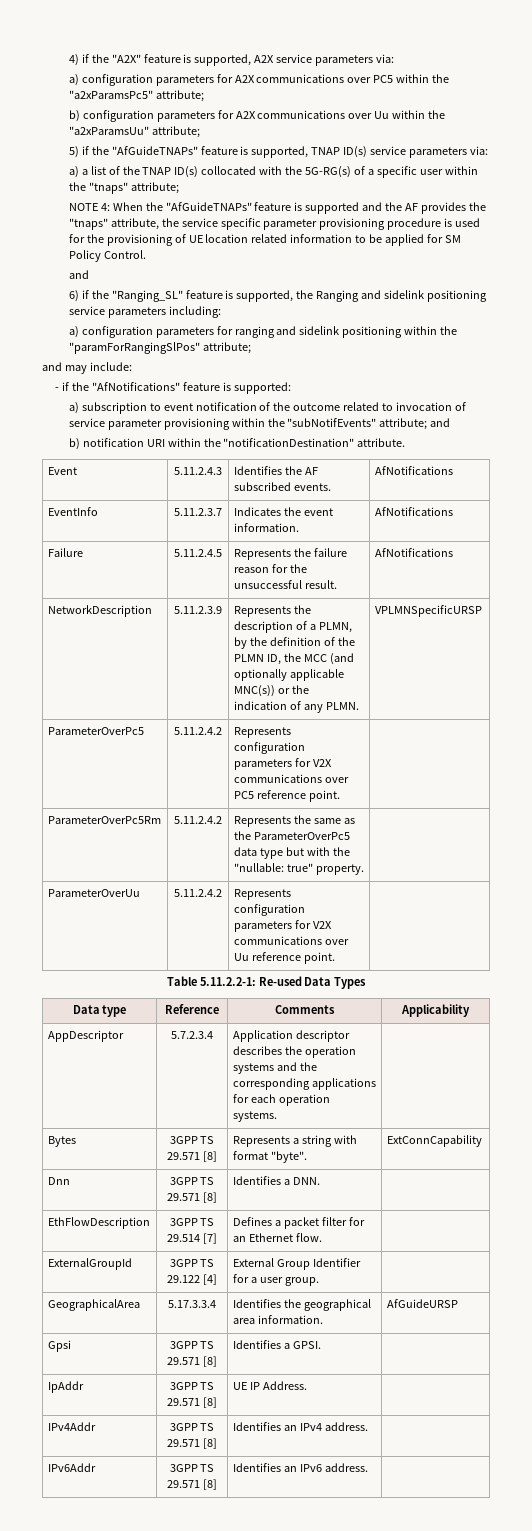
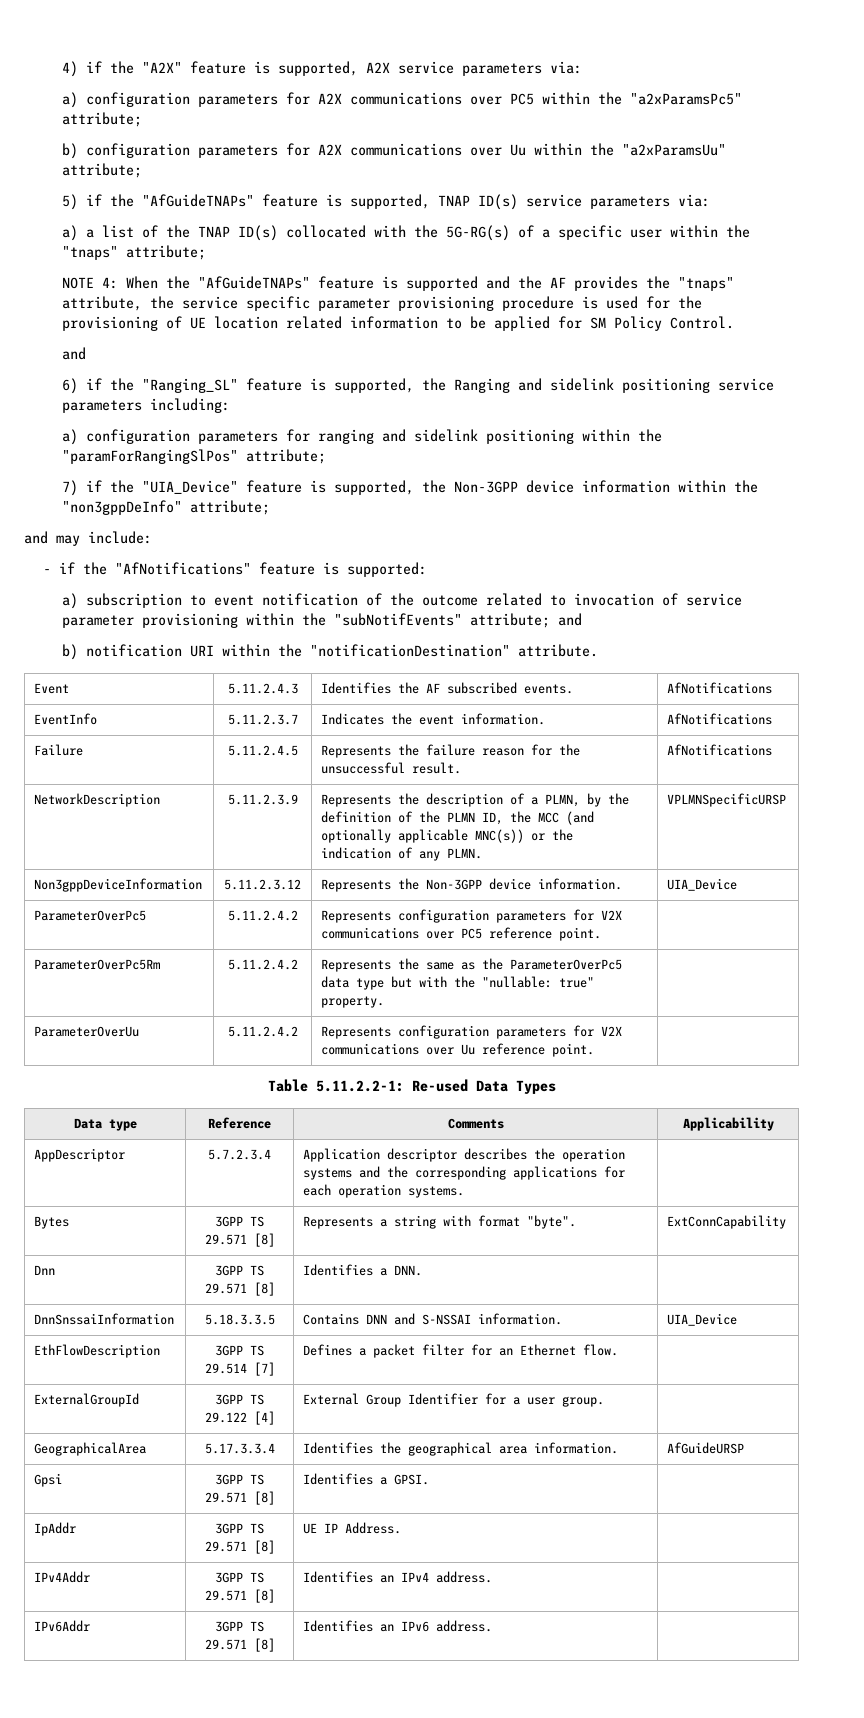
(251, 348) none -> [61,480,758,496] [61,500,270,515] // 7) if the "UIA_Device" feature is supported, the Non-3GPP device information within the "non3gppDeInfo" attribute;
(482, 611) none -> [34,878,203,892] [224,879,301,890] [321,878,623,892] [667,878,738,891] // Non3gppDeviceInformation | 5.11.2.3.12 | Represents the Non-3GPP device information. | UIA_Device
(320, 1181) none -> [34,1313,175,1325] [204,1314,275,1325] [303,1313,563,1325] [667,1313,738,1326] // DnnSnssaiInformation | 5.18.3.3.5 | Contains DNN and S-NSSAI information. | UIA_Device

